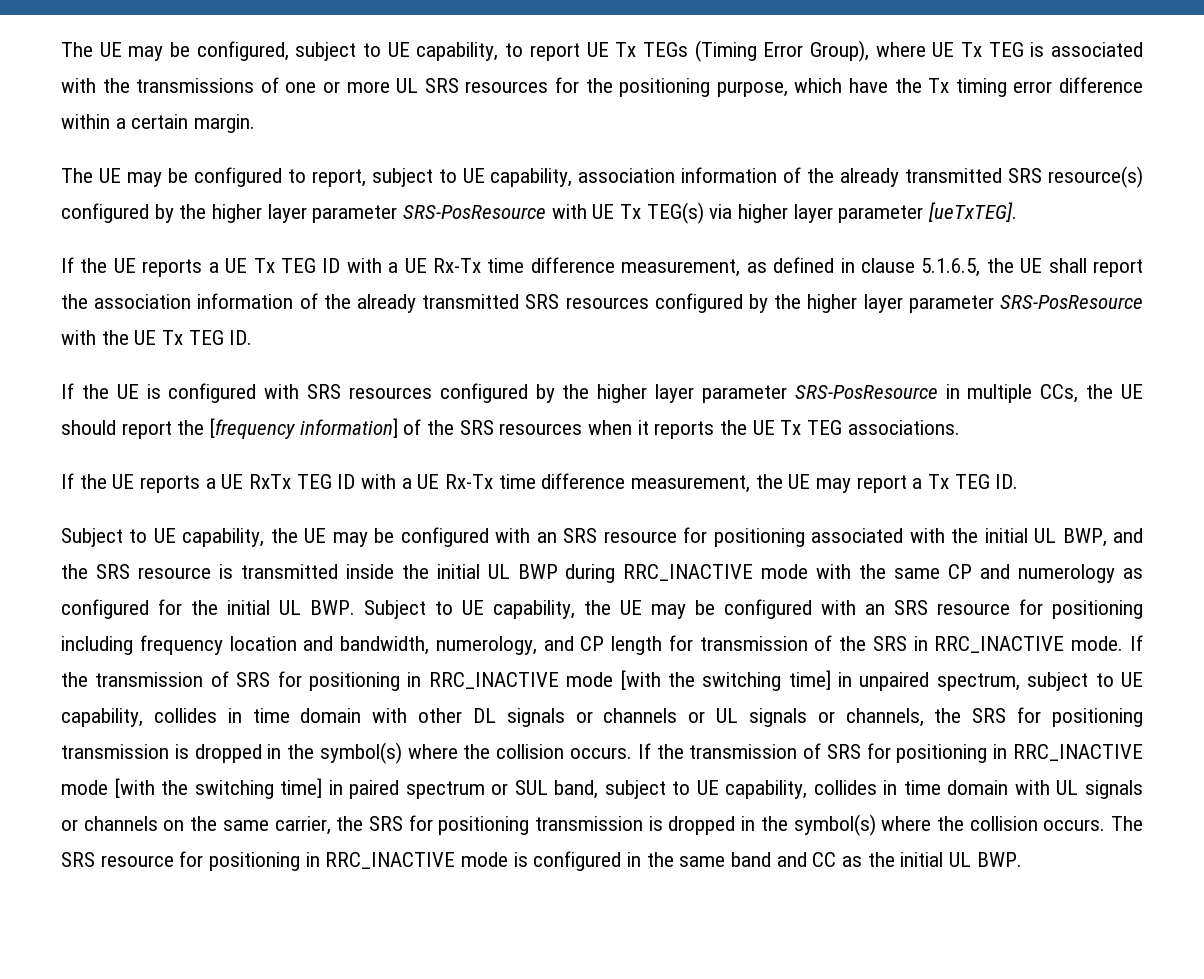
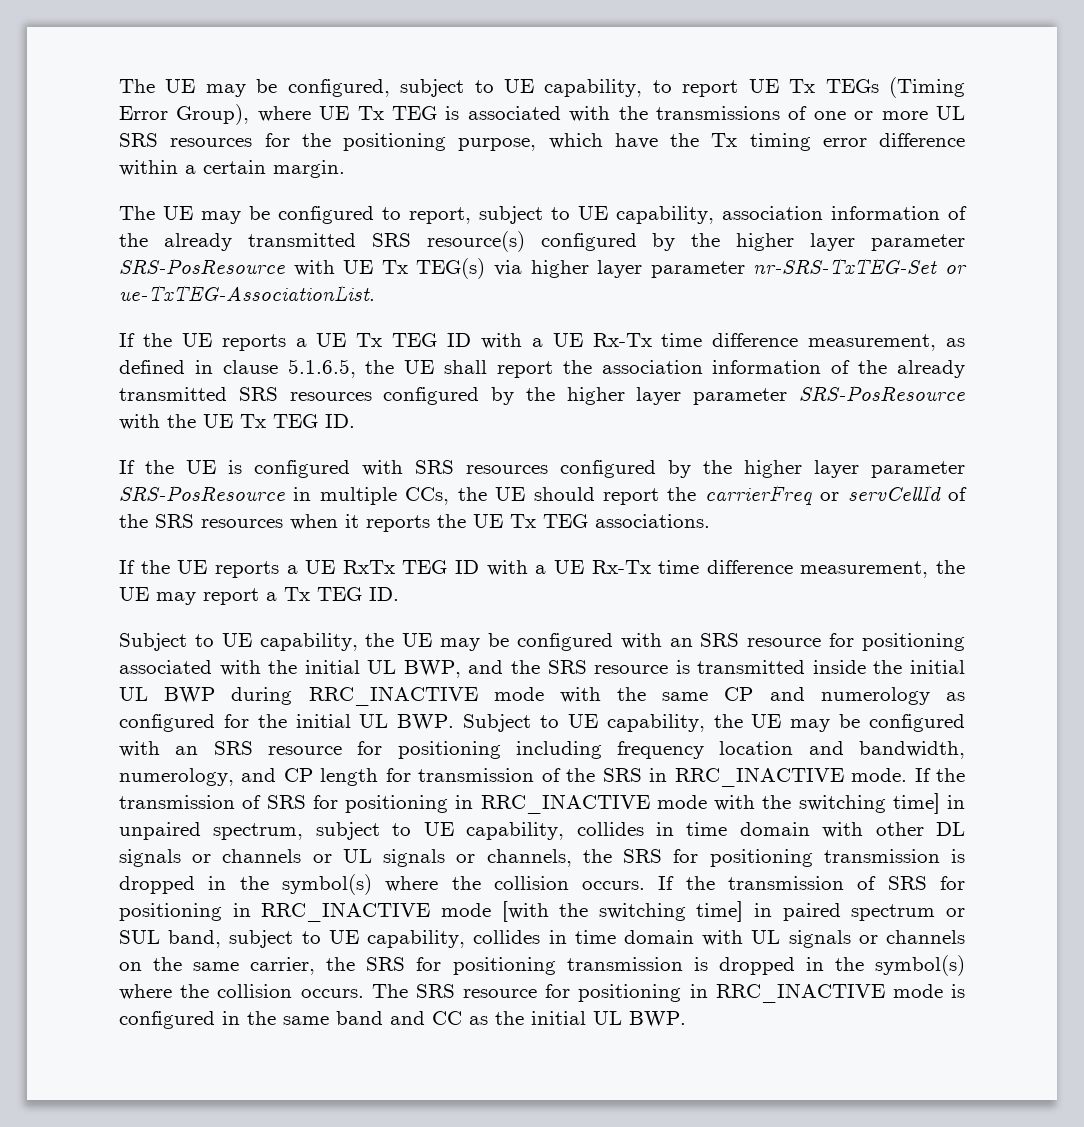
[928,202,1018,222] [ueTxTEG]. -> [753,258,968,274] [119,285,375,302] nr-SRS-TxTEG-Set or ue-TxTEG-AssociationList.
[210,418,398,439] [frequency information] -> [704,485,941,505] carrierFreq or servCellId
[620,670,661,690] [with -> [714,795,755,811] with

